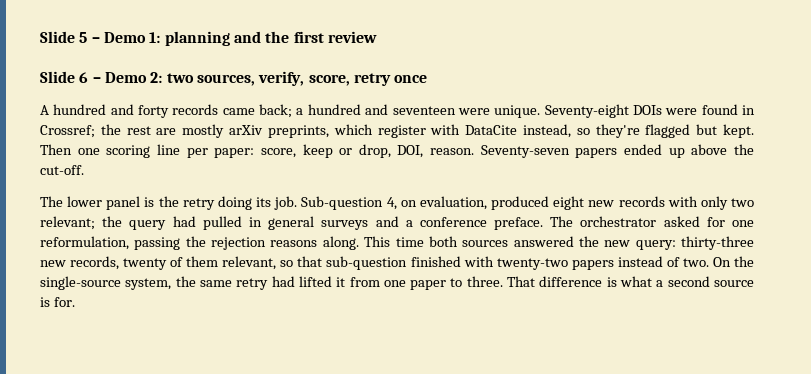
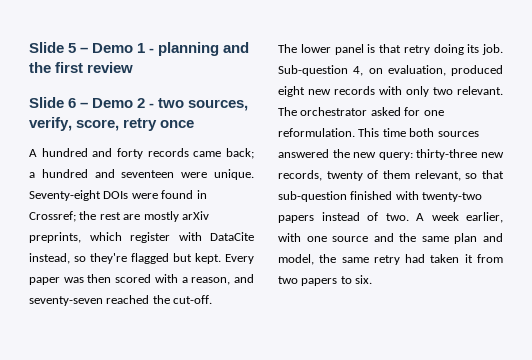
[149,32,161,43] 1: -> [137,43,155,53] 1 -
[150,72,163,83] 2: -> [137,98,155,108] 2 -
[40,144,728,158] Then one scoring line per paper: score, keep or drop, DOI, reason. Seventy-seven papers ended up above -> [225,254,254,264] [29,274,254,285] [29,295,150,306] Every paper was then scored with a reason, and seventy-seven reached
[158,196,179,207] the -> [379,44,401,53] that
[40,216,544,230] relevant; the query had pulled in general surveys and a conference preface. -> [457,86,503,95] relevant.
[40,236,359,250] reformulation, passing the rejection reasons along. -> [278,128,355,137] reformulation.
[712,256,754,267] [40,276,172,290] On the single-source system, -> [416,212,503,223] [278,233,503,244] [278,254,314,265] A week earlier, with one source and the same plan and model,
[298,276,332,287] lifted -> [430,254,460,263] taken
[383,276,754,290] [40,297,75,307] one paper to three. That difference is what a second source is for. -> [278,275,373,286] two papers to six.

